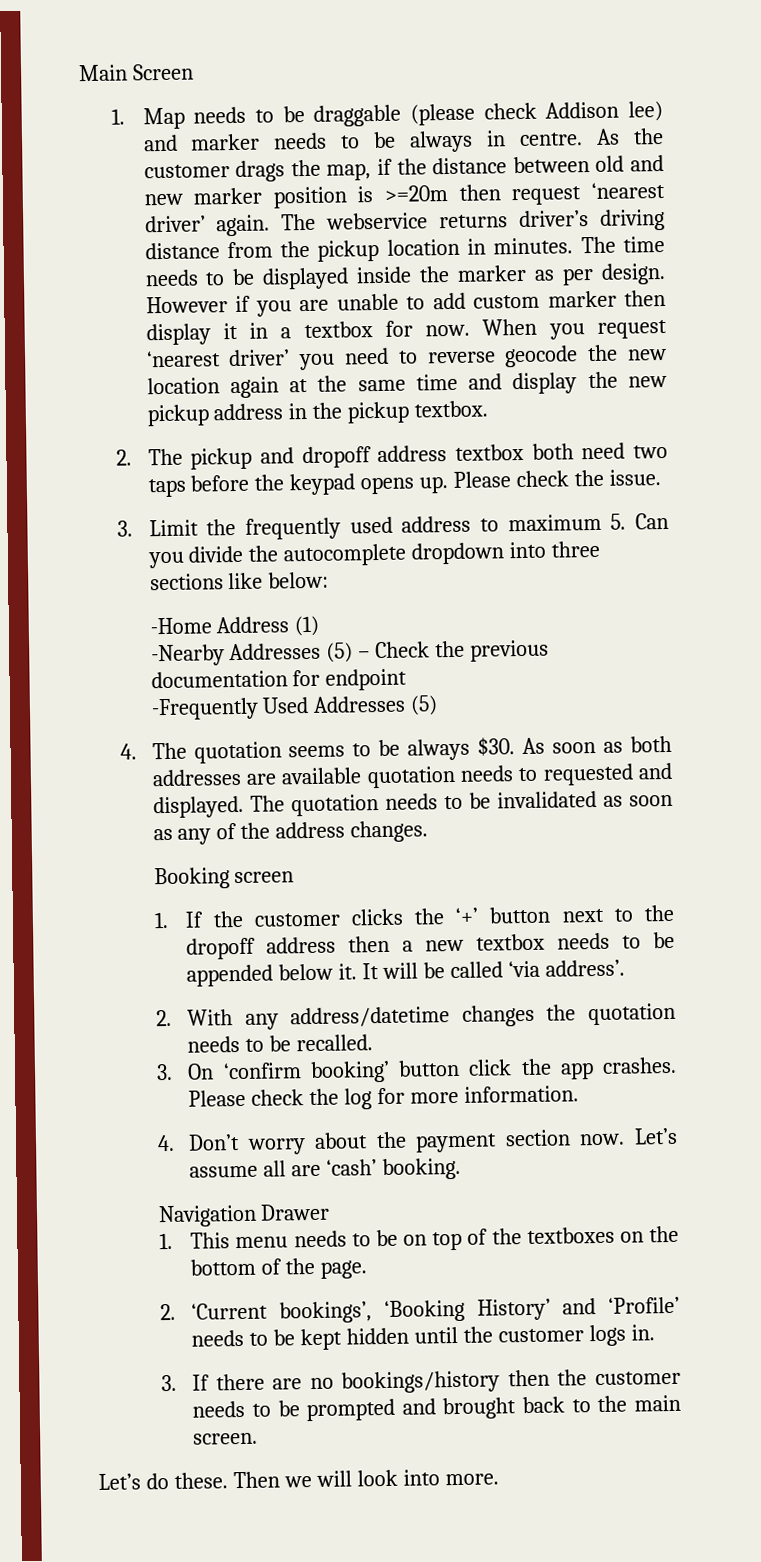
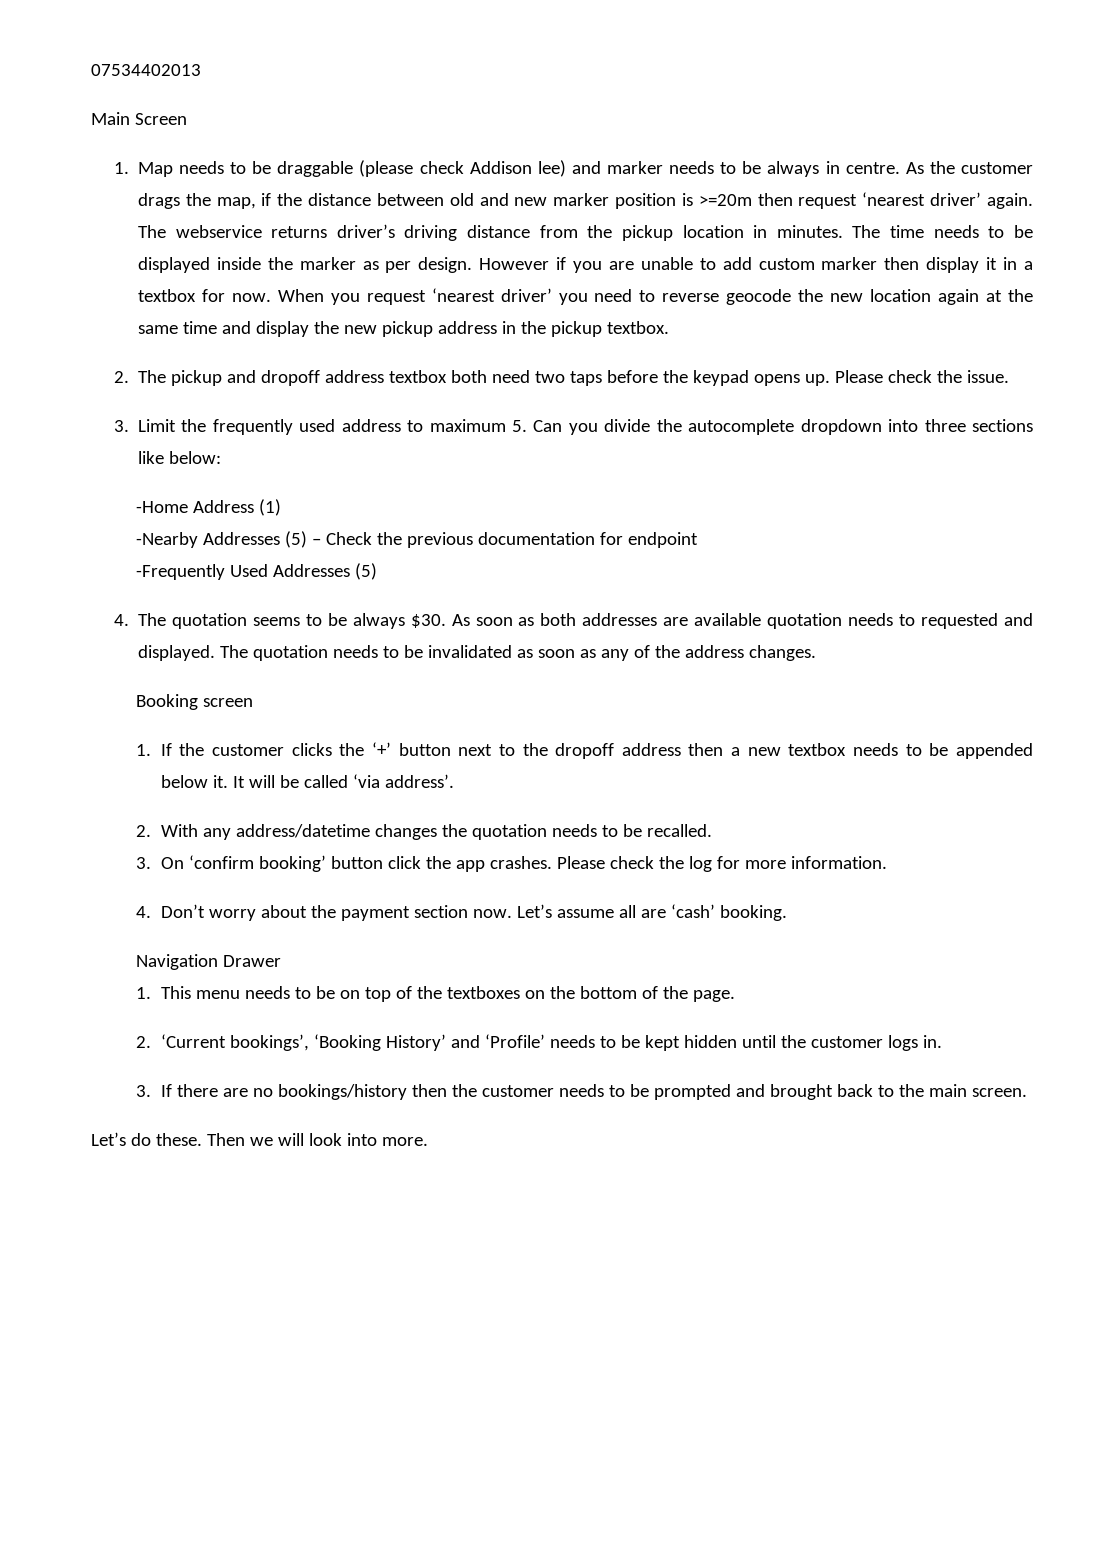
(78, 73) none -> [91,64,201,76] 07534402013 //

